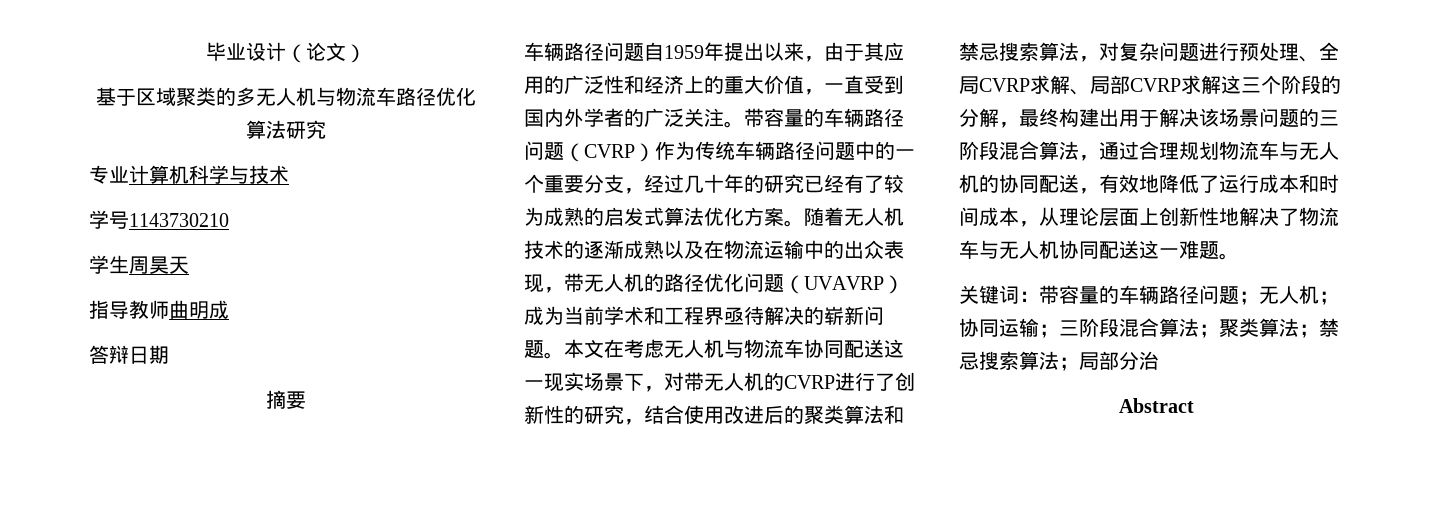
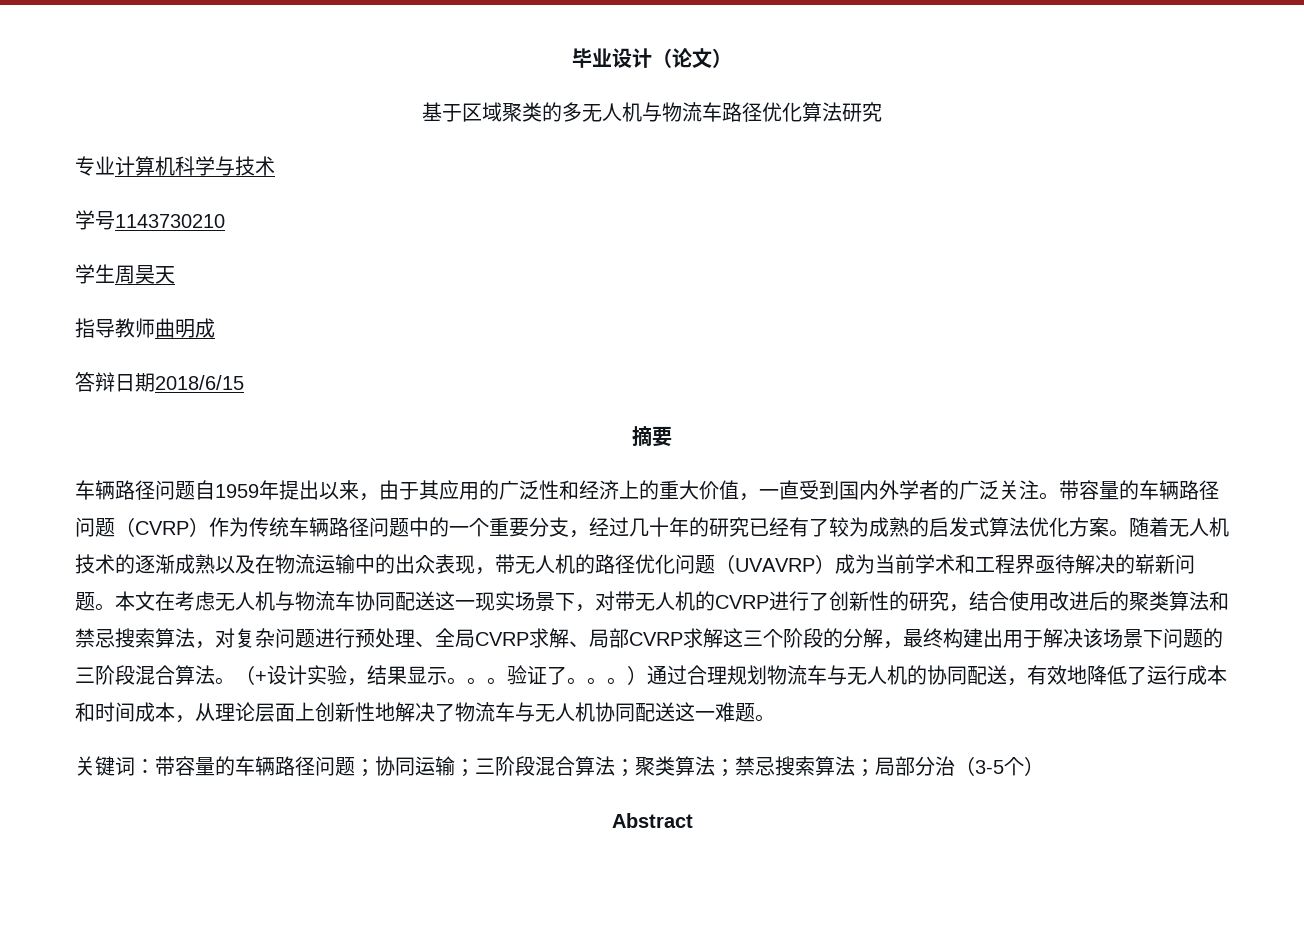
(169, 354) none -> [155,375,244,390] 2018/6/15
(1259, 118) none -> [1143,630,1163,648] 下
[1079,155,1099,161] ， -> [215,665,647,686] 。（+设计实验，结果显示。。。验证了。。。）
[1259,285,1339,305] 无人机； -> (375, 768) none
(1159, 360) none -> [955,756,1044,776] （3-5个）

